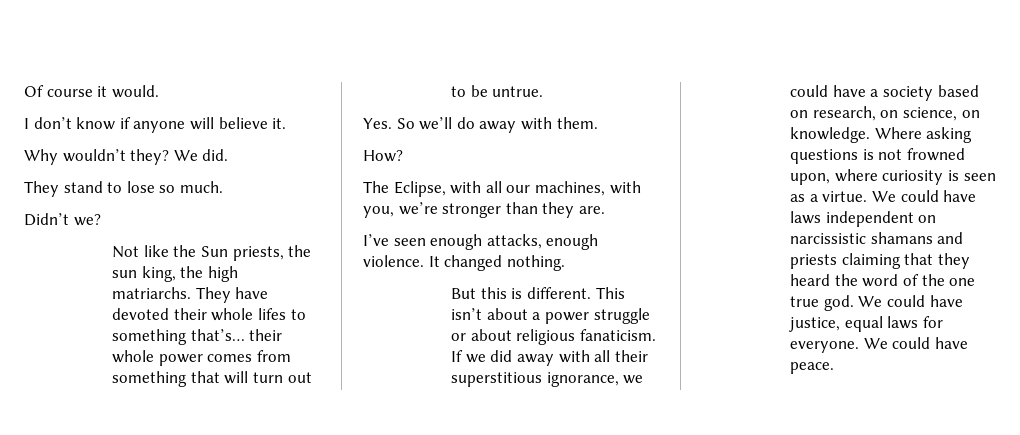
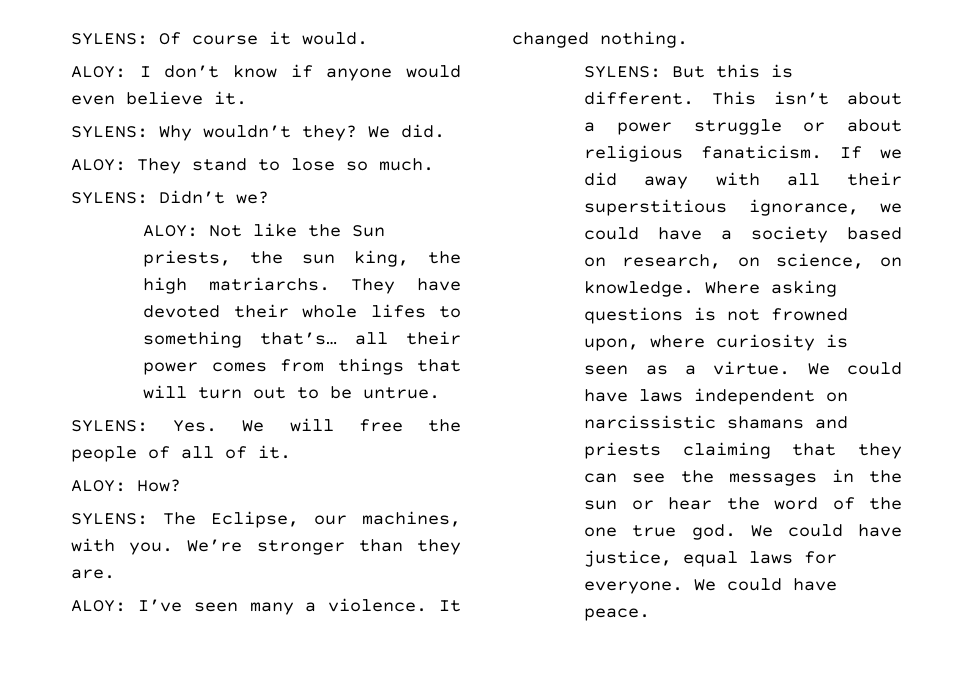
(24, 91) none -> [71,33,148,45] SYLENS:
(159, 91) none -> [71,66,126,78] ALOY:
[189,117,214,130] will -> [406,65,461,78] [71,95,115,105] would even
(287, 123) none -> [71,126,148,138] SYLENS:
(229, 155) none -> [71,159,126,171] ALOY:
(223, 187) none -> [71,192,148,204] SYLENS:
(101, 220) none -> [143,225,199,237] ALOY:
[249,329,283,341] [112,350,155,363] their whole -> [355,331,461,345] all their
[112,371,188,387] something -> [337,358,404,375] things
[363,117,598,133] Yes. So we’ll do away with them. // -> [71,418,461,432] [71,445,291,462] [71,480,126,492] SYLENS: Yes. We will free the people of all of it. // ALOY:
(403, 156) none -> [71,513,148,525] SYLENS:
[450,181,502,194] with all -> (299, 519) none
[363,202,438,218] you, we’re -> [129,539,243,555] you. We’re
(605, 210) none -> [71,600,126,612] ALOY:
[430,234,599,250] enough attacks, enough -> [249,602,317,615] many a
(565, 263) none -> [584,66,662,78] SYLENS:
[790,274,831,286] heard -> [584,469,902,486] [584,497,713,510] can see the messages in the sun or hear

